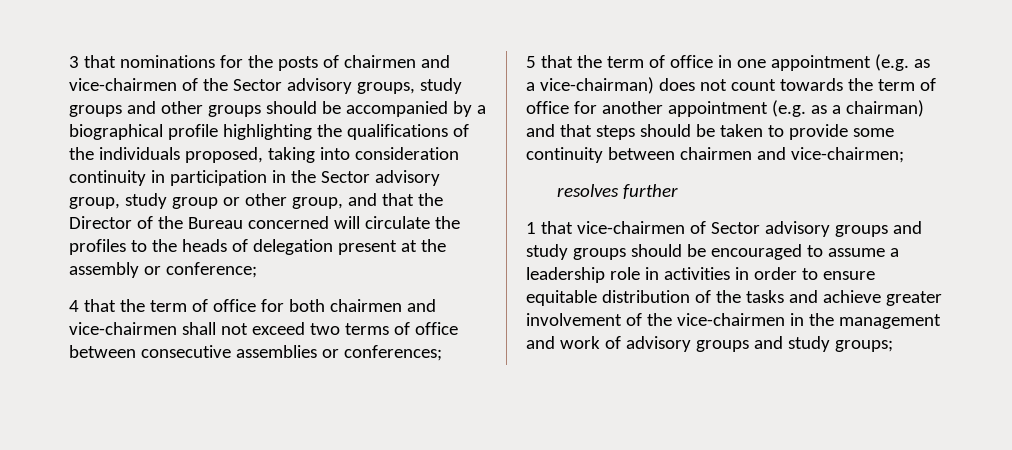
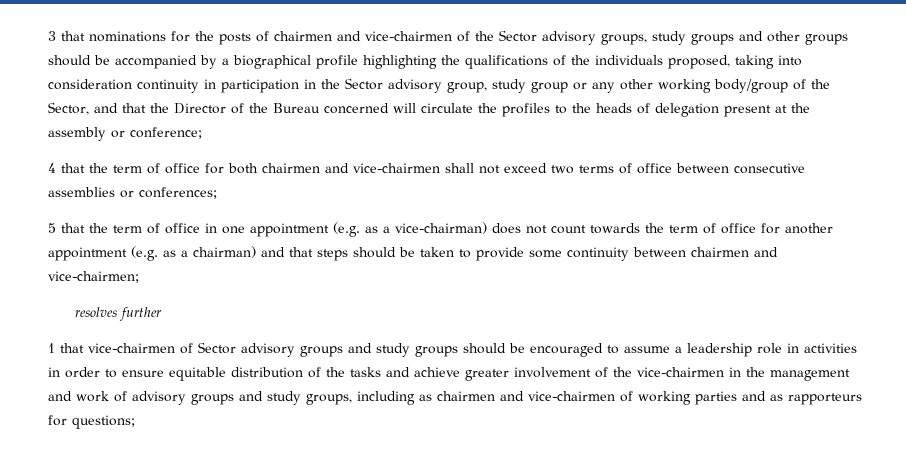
[244,193,343,209] other group, -> [592,79,830,93] [48,102,89,115] any other working body/group of the Sector,
[834,340,893,352] groups; -> [306,391,862,405] [48,415,135,429] groups, including as chairmen and vice-chairmen of working parties and as rapporteurs for questions;

